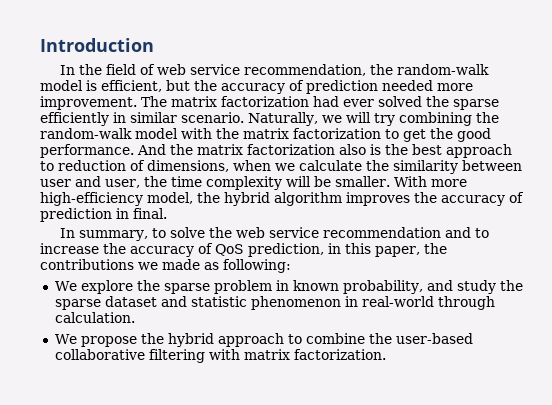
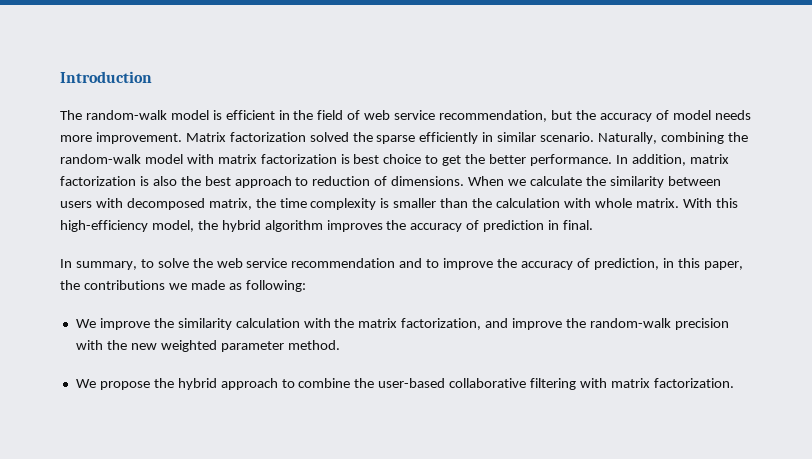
[59,65,75,75] In -> [60,110,290,120] The random-walk model is efficient in
[369,64,489,75] [40,80,473,94] [40,96,374,110] the random-walk model is efficient, but the accuracy of prediction needed more improvement. The matrix factorization had ever -> [550,110,751,122] [60,132,306,144] but the accuracy of model needs more improvement. Matrix factorization
[321,112,395,126] we will try -> (658, 138) none
[216,128,491,142] [40,144,381,158] the matrix factorization to get the good performance. And the matrix factorization also is -> [217,154,729,166] [60,176,177,186] matrix factorization is best choice to get the better performance. In addition, matrix factorization is also
[147,160,271,172] dimensions, when -> [391,176,505,186] dimensions. When
[40,176,467,190] user and user, the time complexity will be smaller. With more -> [60,198,738,210] users with decomposed matrix, the time complexity is smaller than the calculation with whole matrix. With this
[40,243,244,257] increase the accuracy of QoS -> [443,258,590,270] improve the accuracy of
[80,280,523,294] [54,296,495,310] [54,312,135,323] explore the sparse problem in known probability, and study the sparse dataset and statistic phenomenon in real-world through calculation. -> [99,318,729,330] [75,340,340,352] improve the similarity calculation with the matrix factorization, and improve the random-walk precision with the new weighted parameter method.

